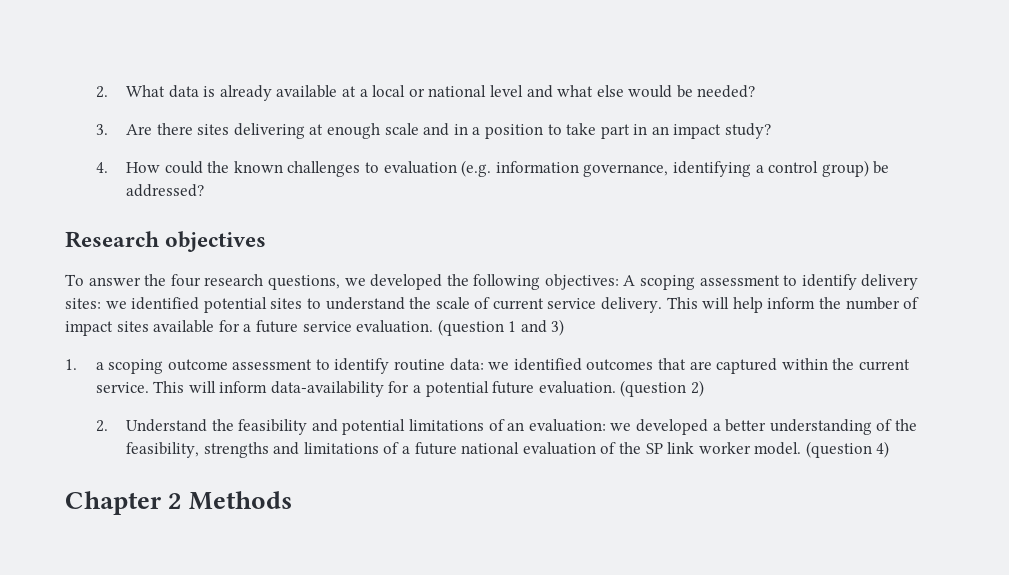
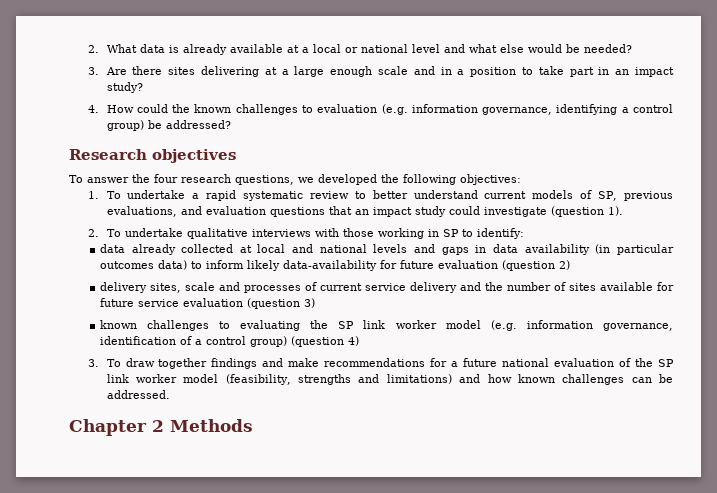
(324, 129) none -> [281,66,325,77] a large
[623,274,919,290] [65,297,816,313] A scoping assessment to identify delivery sites: we identified potential sites to understand the scale of current service delivery. This will help inform -> [87,190,673,201] [106,206,623,217] [87,228,524,239] [99,244,674,255] [99,260,570,271] [99,282,481,293] // 1. To undertake a rapid systematic review to better understand current models of SP, previous evaluations, and evaluation questions that an impact study could investigate (question 1). // 2. To undertake qualitative interviews with those working in SP to identify: // data already collected at local and national levels and gaps in data availability (in particular outcomes data) to inform likely data-availability for future evaluation (question 2) // delivery sites, scale and processes of current service delivery and
[65,321,113,336] impact -> (566, 286) none
[243,324,252,332] a -> (675, 286) none
[356,319,565,336] [65,358,910,374] [95,380,704,397] [95,419,917,435] [126,442,400,458] evaluation. (question 1 and 3) // 1. a scoping outcome assessment to identify routine data: we identified outcomes that are captured within the current service. This will inform data-availability for a potential future evaluation. (question 2) // 2. Understand the feasibility and potential limitations of an evaluation: we developed a better understanding of the feasibility, strengths and limitations of -> [182,298,315,309] [99,320,673,331] [99,336,359,347] [87,358,448,369] evaluation (question 3) // known challenges to evaluating the SP link worker model (e.g. information governance, identification of a control group) (question 4) // 3. To draw together findings and make recommendations for
[754,441,890,458] model. (question 4) -> [183,374,674,385] [106,390,170,399] model (feasibility, strengths and limitations) and how known challenges can be addressed.

